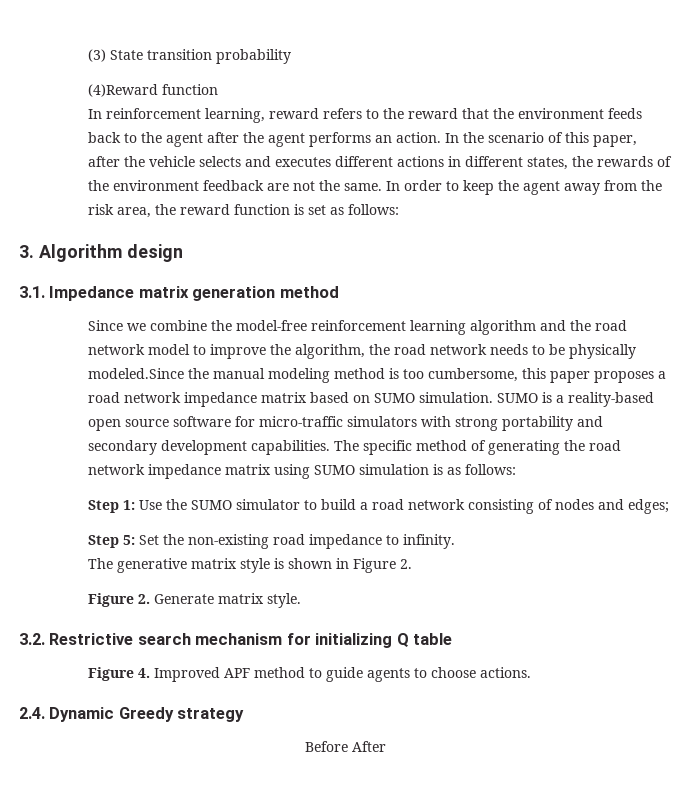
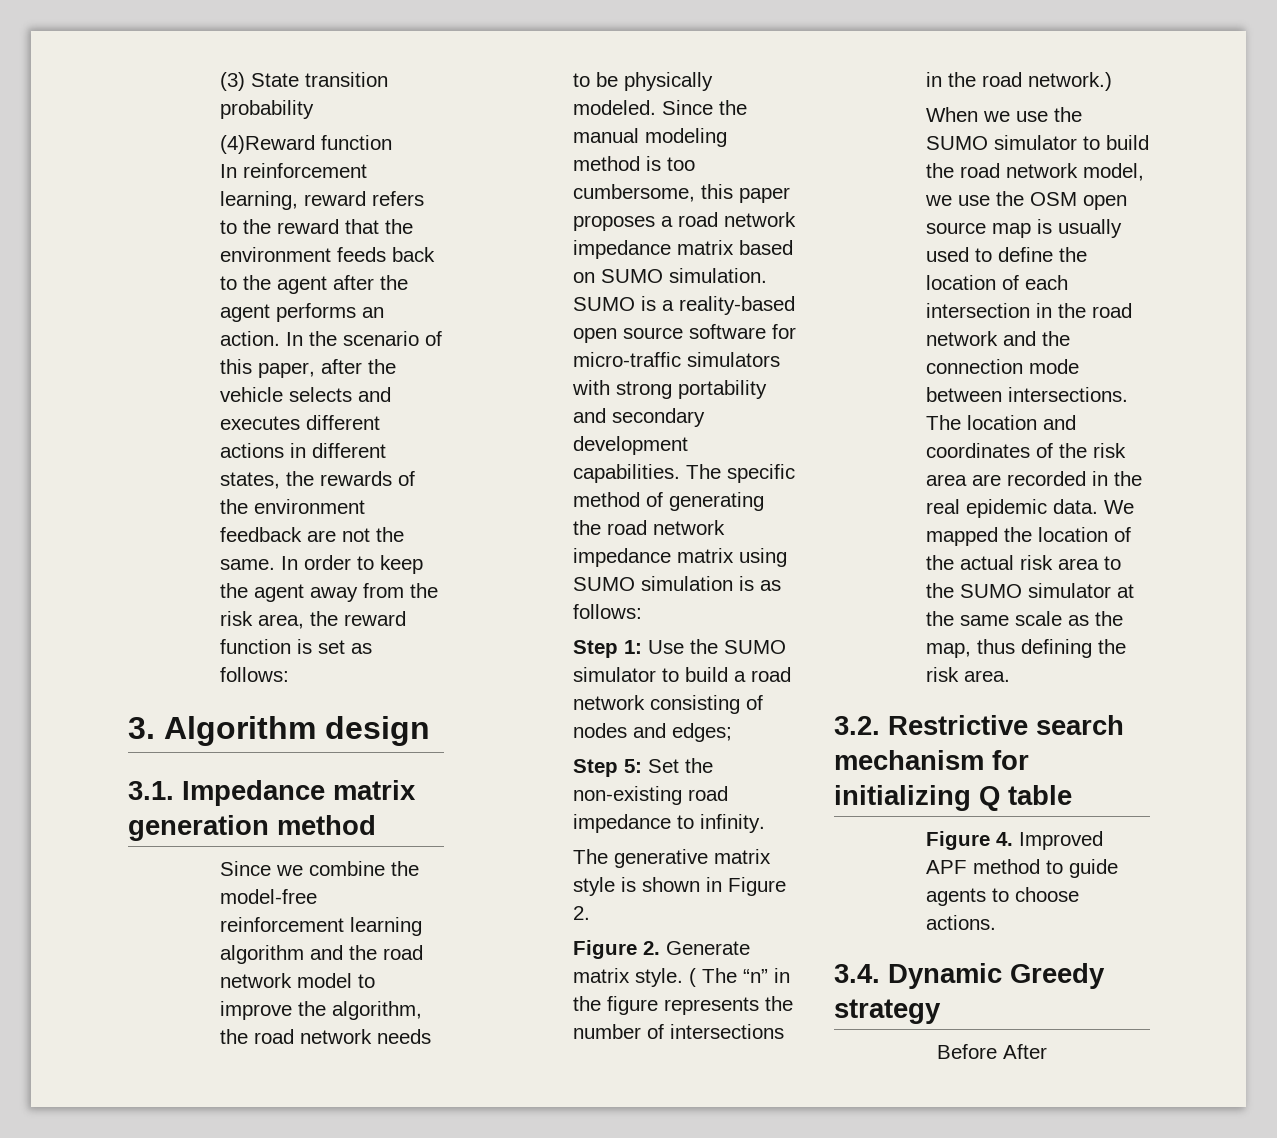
[88,368,185,379] modeled.Since -> [573,100,714,115] modeled. Since
(302, 600) none -> [689,968,791,987] [573,996,794,1015] [573,1024,785,1039] [926,72,1113,91] [926,107,1083,122] [926,135,1150,150] [926,163,1145,181] [925,191,1128,210] [926,219,1123,238] [926,247,1088,262] [926,275,1069,290] [926,303,1133,318] [926,331,1071,346] [926,359,1080,374] [926,387,1129,402] [926,415,1077,430] [926,443,1127,458] [926,471,1143,486] [926,499,1135,518] [926,527,1132,546] [926,555,1122,570] [926,583,1135,598] [926,611,1124,626] [926,639,1127,658] [926,667,1011,682] ( The “n” in the figure represents the number of intersections in the road network.) // When we use the SUMO simulator to build the road network model, we use the OSM open source map is usually used to define the location of each intersection in the road network and the connection mode between intersections. The location and coordinates of the risk area are recorded in the real epidemic data. We mapped the location of the actual risk area to the SUMO simulator at the same scale as the map, thus defining the risk area.
[19,707,45,719] 2.4. -> [834,964,880,983] 3.4.

